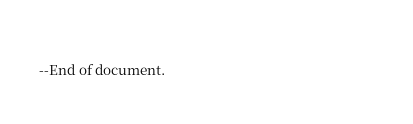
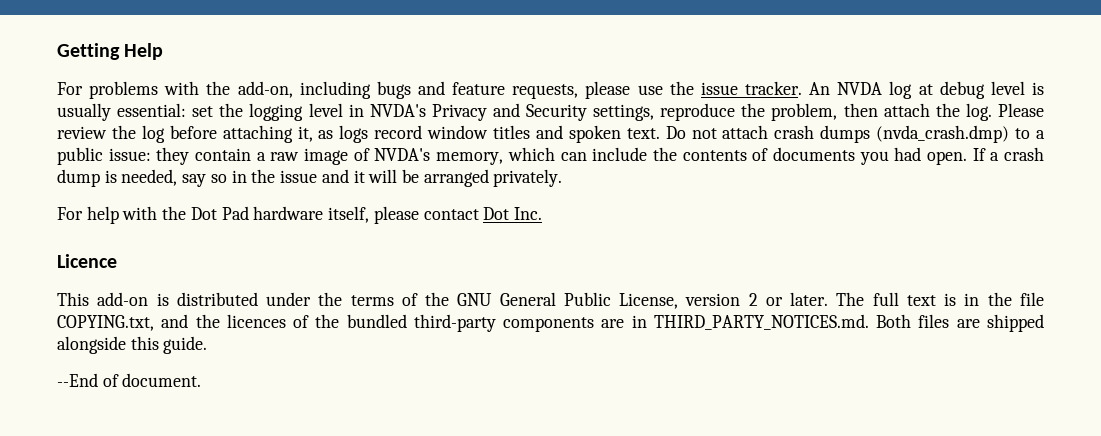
(39, 69) none -> [57,43,164,60] [57,81,1044,99] [57,103,1044,121] [57,125,1046,143] [57,147,1044,165] [57,169,563,187] [57,206,542,224] [57,254,117,268] [57,292,1044,309] [57,314,1044,332] [57,336,208,354] Getting Help // For problems with the add-on, including bugs and feature requests, please use the issue tracker. An NVDA log at debug level is usually essential: set the logging level in NVDA's Privacy and Security settings, reproduce the problem, then attach the log. Please review the log before attaching it, as logs record window titles and spoken text. Do not attach crash dumps (nvda_crash.dmp) to a public issue: they contain a raw image of NVDA's memory, which can include the contents of documents you had open. If a crash dump is needed, say so in the issue and it will be arranged privately. // For help with the Dot Pad hardware itself, please contact Dot Inc. // Licence // This add-on is distributed under the terms of the GNU General Public License, version 2 or later. The full text is in the file COPYING.txt, and the licences of the bundled third-party components are in THIRD_PARTY_NOTICES.md. Both files are shipped alongside this guide. //

